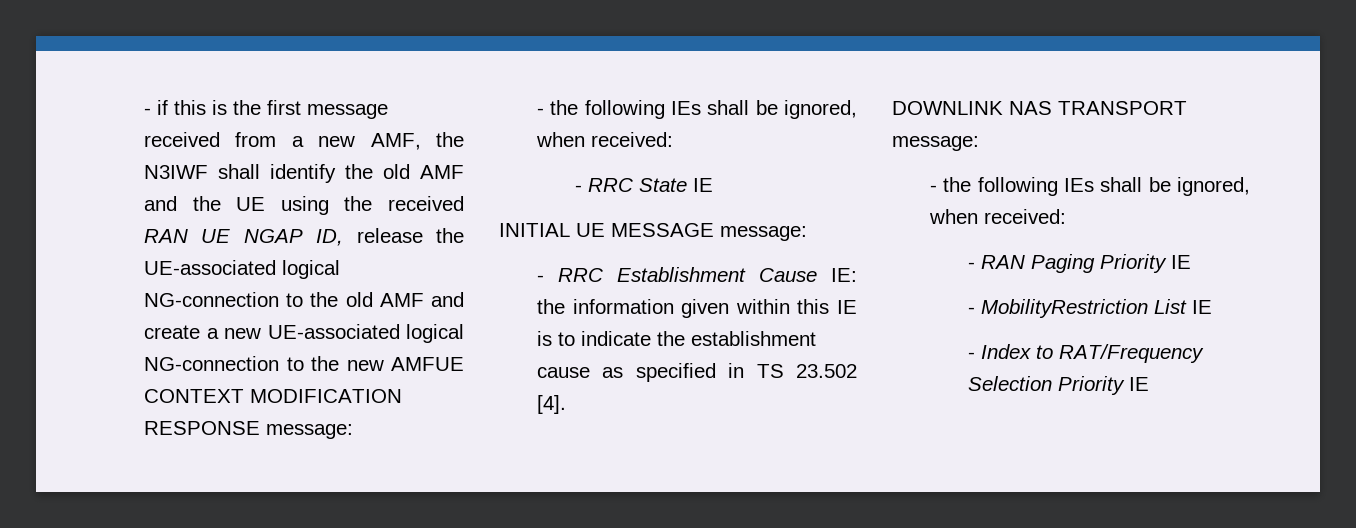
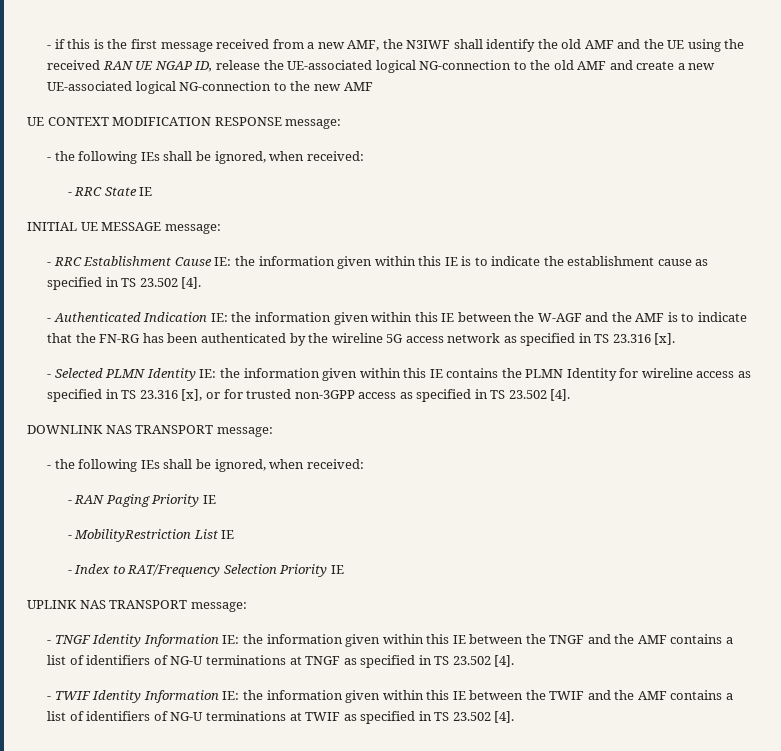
[391,357,464,371] AMFUE -> [343,82,373,91] [27,117,44,126] AMF // UE
(567, 404) none -> [47,312,747,325] [47,333,676,346] [47,368,751,381] [47,389,571,402] // - Authenticated Indication IE: the information given within this IE between the W-AGF and the AMF is to indicate that the FN-RG has been authenticated by the wireline 5G access network as specified in TS 23.316 [x]. // - Selected PLMN Identity IE: the information given within this IE contains the PLMN Identity for wireline access as specified in TS 23.316 [x], or for trusted non-3GPP access as specified in TS 23.502 [4].
(1150, 384) none -> [27,600,247,612] [47,634,733,647] [47,655,515,668] [47,690,733,703] [47,711,515,724] // UPLINK NAS TRANSPORT message: // - TNGF Identity Information IE: the information given within this IE between the TNGF and the AMF contains a list of identifiers of NG-U terminations at TNGF as specified in TS 23.502 [4]. // - TWIF Identity Information IE: the information given within this IE between the TWIF and the AMF contains a list of identifiers of NG-U terminations at TWIF as specified in TS 23.502 [4].

